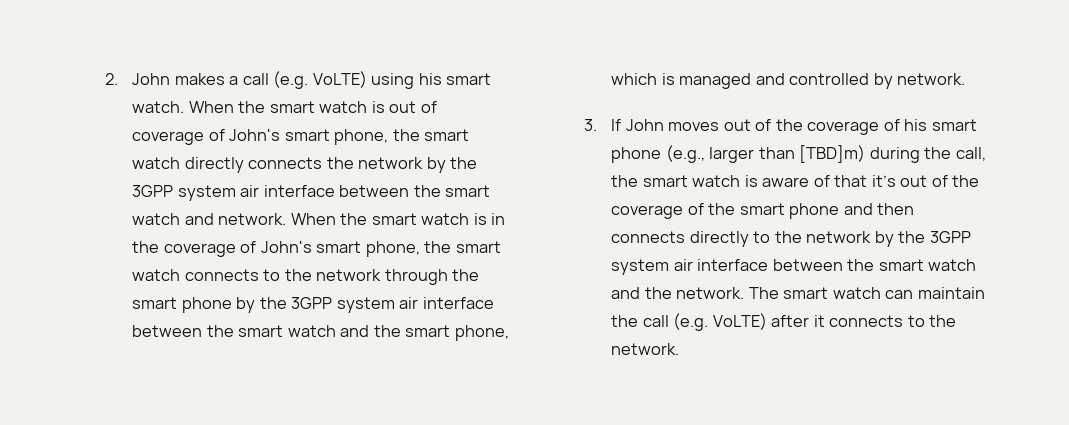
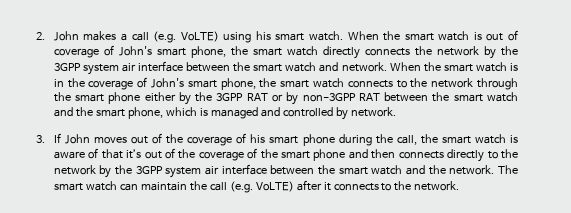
[236,297,494,313] by the 3GPP system air interface -> [144,92,380,105] either by the 3GPP RAT or by non-3GPP RAT
[665,145,866,163] (e.g., larger than [TBD]m) -> (335, 140) none

